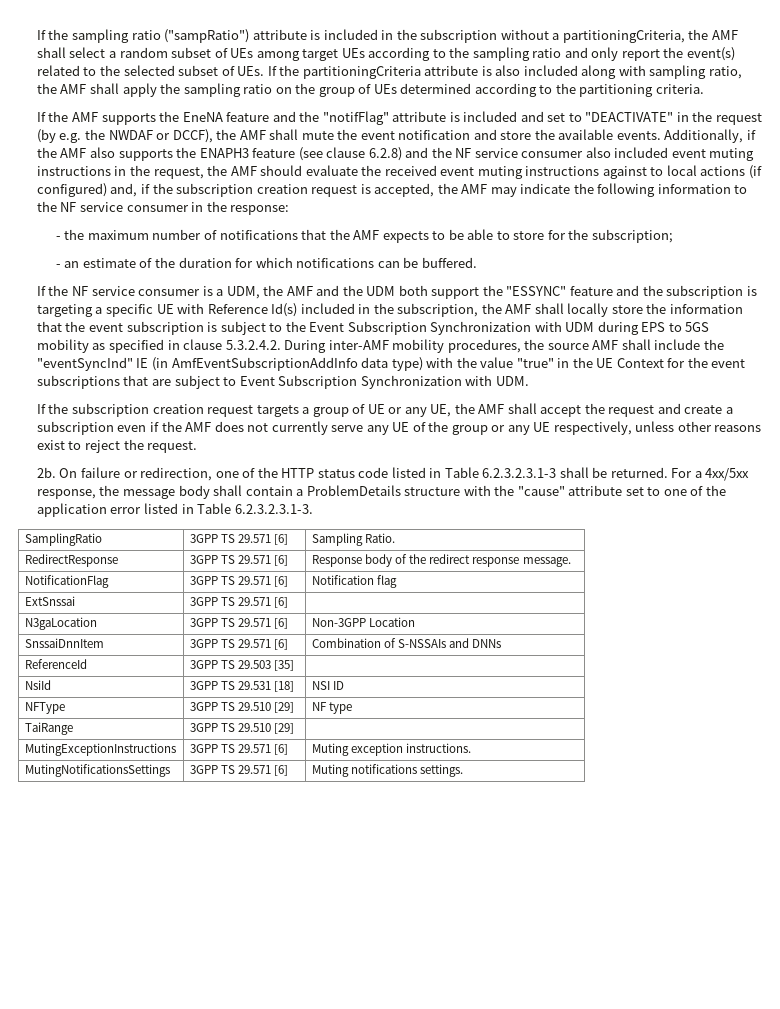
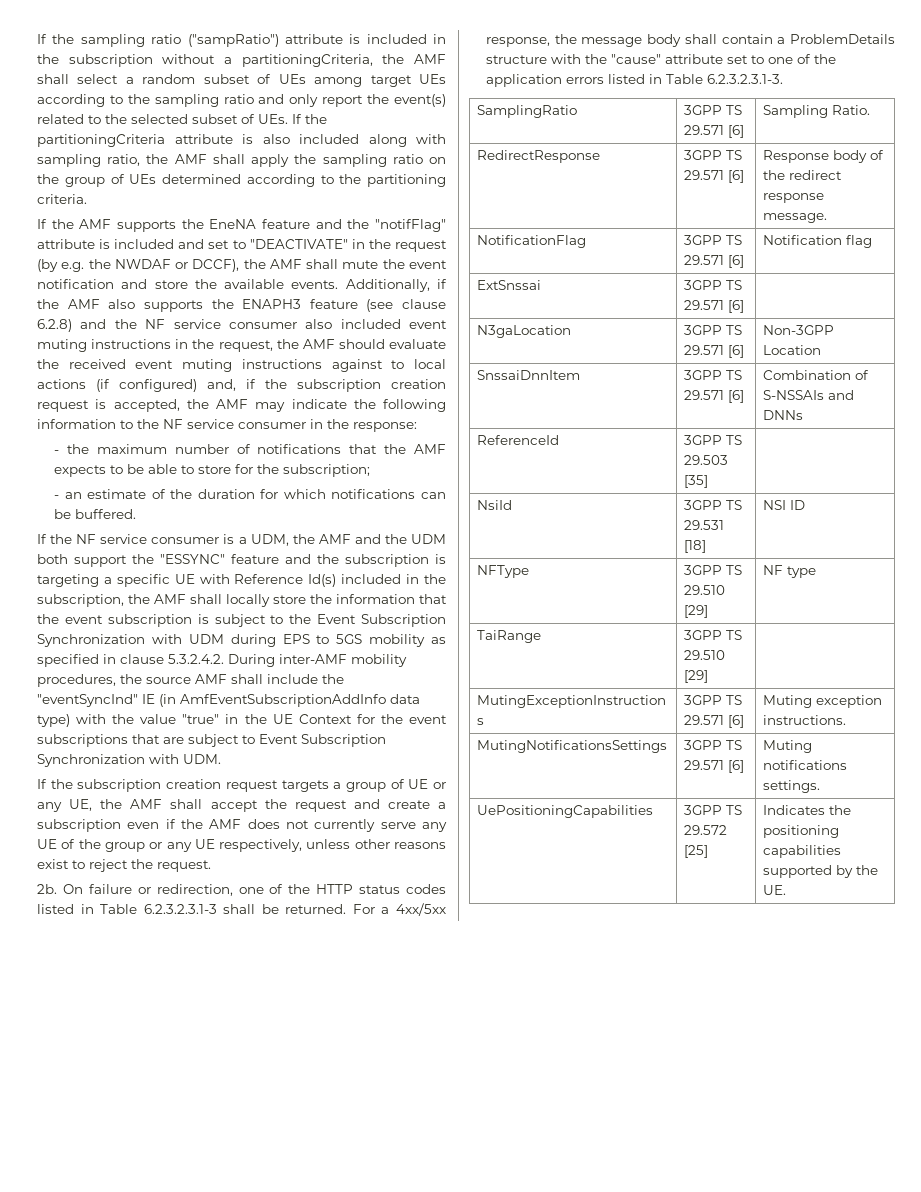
[358,467,389,478] code -> [406,884,447,894] codes
[110,507,142,514] error -> [565,77,604,84] errors
(464, 770) none -> [477,805,654,818] [684,805,743,815] [684,825,728,835] [684,845,709,858] [763,805,852,815] [763,825,840,838] [763,845,842,858] [763,865,879,878] [763,885,787,895] // UePositioningCapabilities | 3GPP TS 29.572 [25] | Indicates the positioning capabilities supported by the UE.

